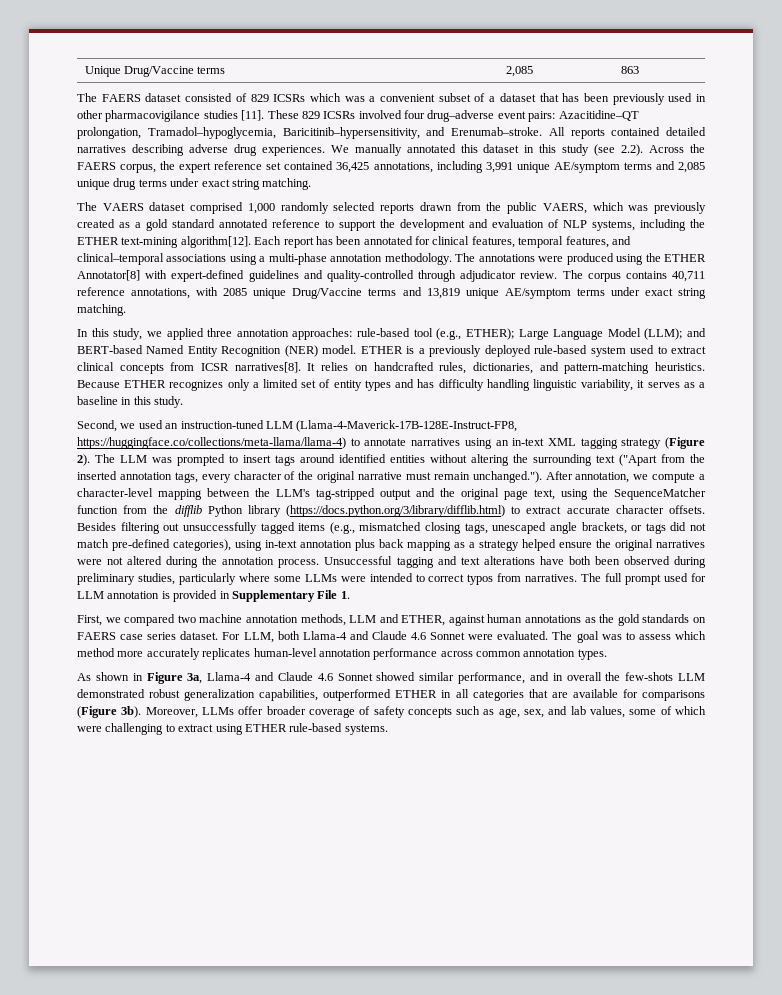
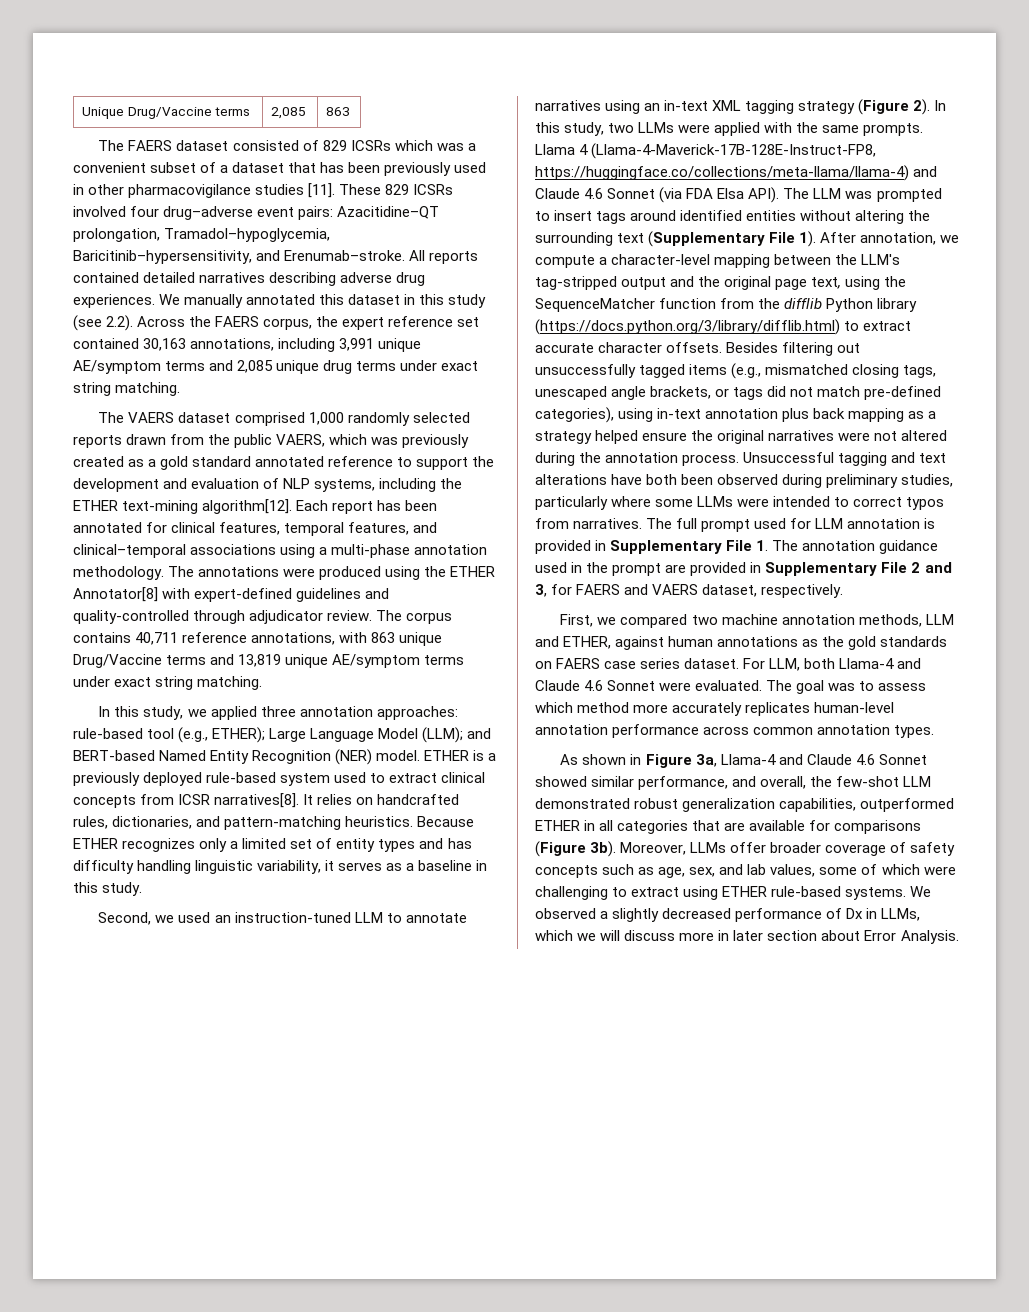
[336,162,370,173] 36,425 -> [143,338,187,351] 30,163
[223,288,248,296] 2085 -> [371,632,396,643] 863
[296,420,518,432] [77,437,346,449] (Llama-4-Maverick-17B-128E-Instruct-FP8, https://huggingface.co/collections/meta-llama/llama-4) -> (383, 917) none
(90, 460) none -> [934,100,947,111] [535,122,924,136] [535,143,877,159] [535,165,938,181] [535,187,780,203] In this study, two LLMs were applied with the same prompts. Llama 4 (Llama-4-Maverick-17B-128E-Instruct-FP8, https://huggingface.co/collections/meta-llama/llama-4) and Claude 4.6 Sonnet (via FDA Elsa API).
[619,454,705,466] [77,471,542,483] ("Apart from the inserted annotation tags, every character of the original narrative must remain unchanged."). -> [648,231,817,247] (Supplementary File 1).
(350, 595) none -> [772,540,939,554] [535,562,952,576] [535,584,844,598] The annotation guidance used in the prompt are provided in Supplementary File 2 and 3, for FAERS and VAERS dataset, respectively.
[552,672,674,681] in overall the few-shots -> [760,776,900,789] overall, the few-shot
(388, 729) none -> [910,886,932,897] [535,908,921,922] [535,930,959,944] We observed a slightly decreased performance of Dx in LLMs, which we will discuss more in later section about Error Analysis.

